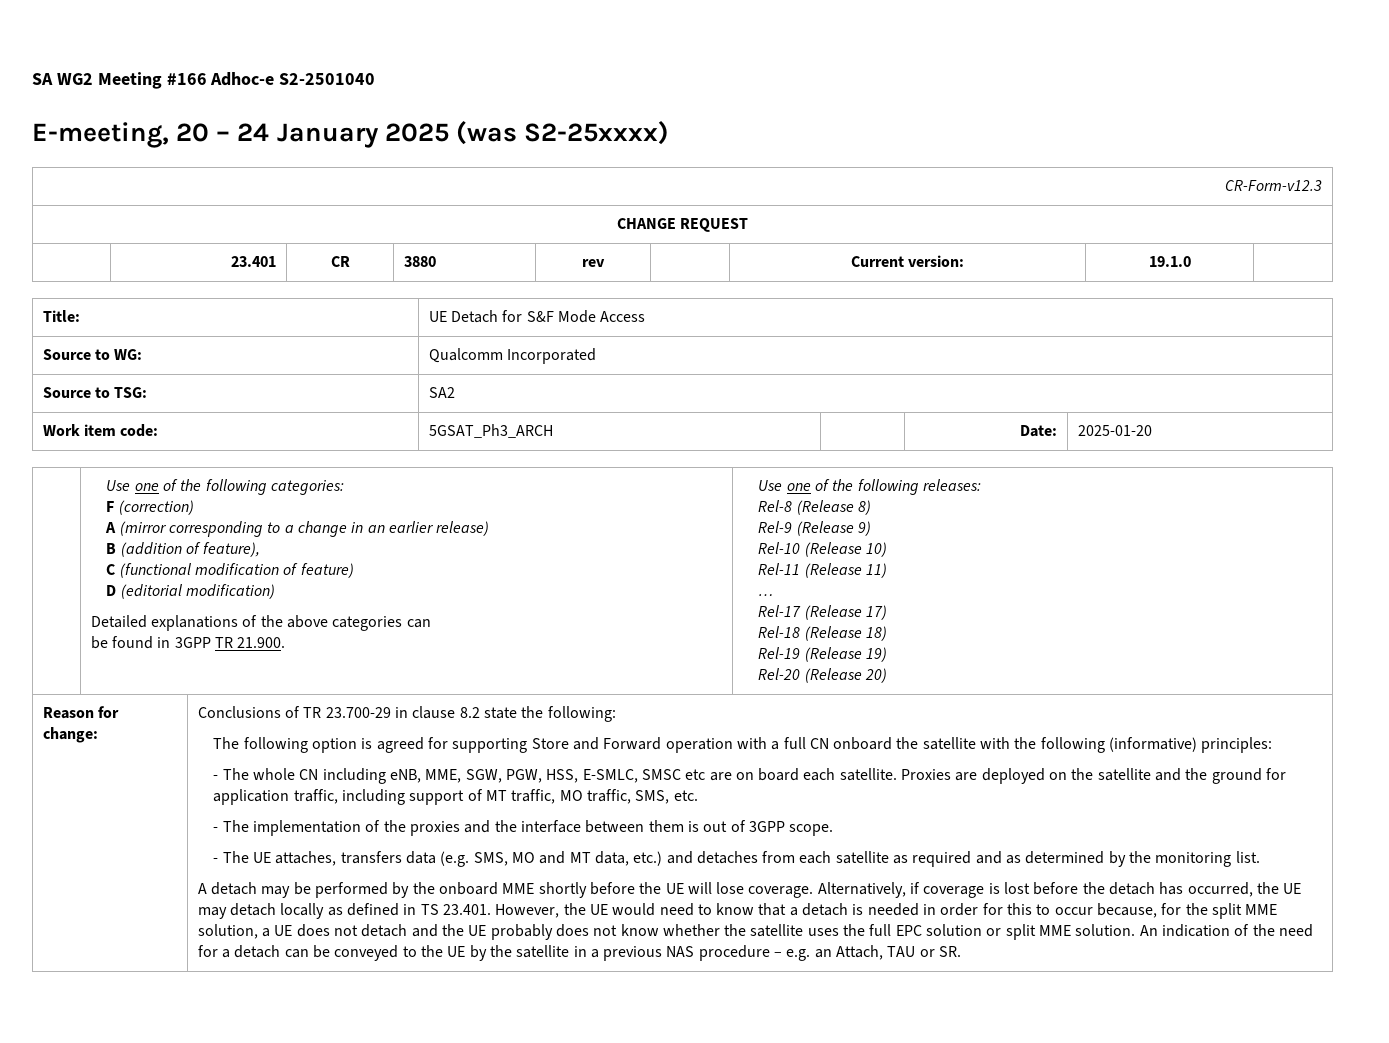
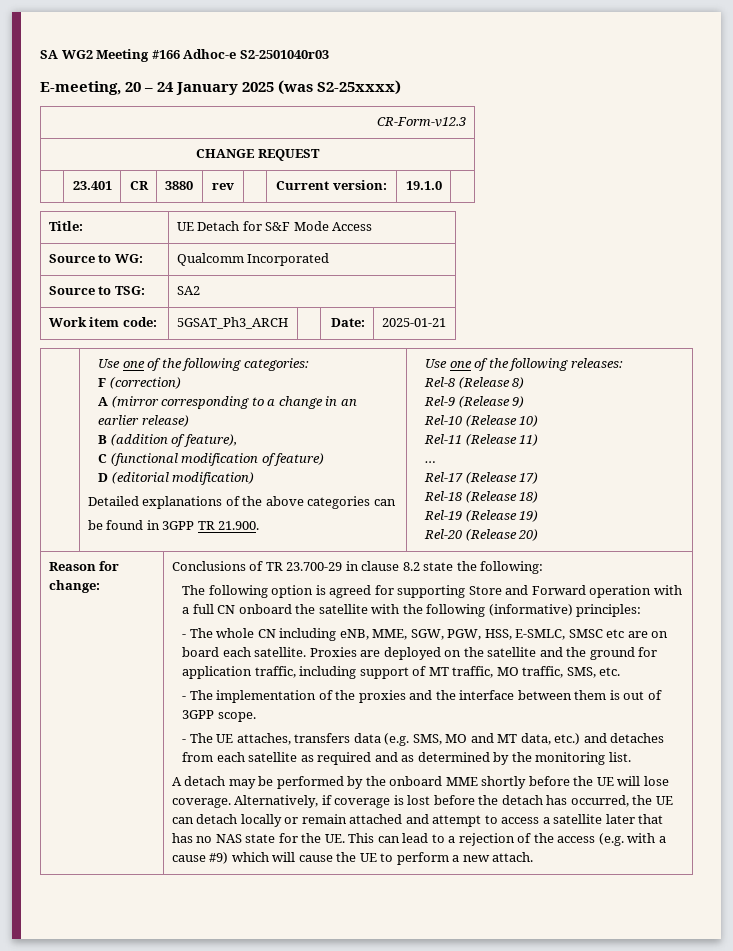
[279,73,376,85] S2-2501040 -> [239,50,329,59] S2-2501040r03
[1077,425,1152,436] 2025-01-20 -> [381,318,446,327] 2025-01-21
[197,907,227,919] may -> [171,817,194,824] can
[327,903,1278,919] [197,924,1313,940] [197,945,962,961] as defined in TS 23.401. However, the UE would need to know that a detach is needed in order for this to occur because, for the split MME solution, a UE does not detach and the UE probably does not know whether the satellite uses the full EPC solution or split MME solution. An indication of the need for a detach can be conveyed to the UE by the satellite in a previous NAS procedure – e.g. an Attach, TAU or SR. -> [284,814,664,827] [171,833,666,846] [171,852,534,865] or remain attached and attempt to access a satellite later that has no NAS state for the UE. This can lead to a rejection of the access (e.g. with a cause #9) which will cause the UE to perform a new attach.

